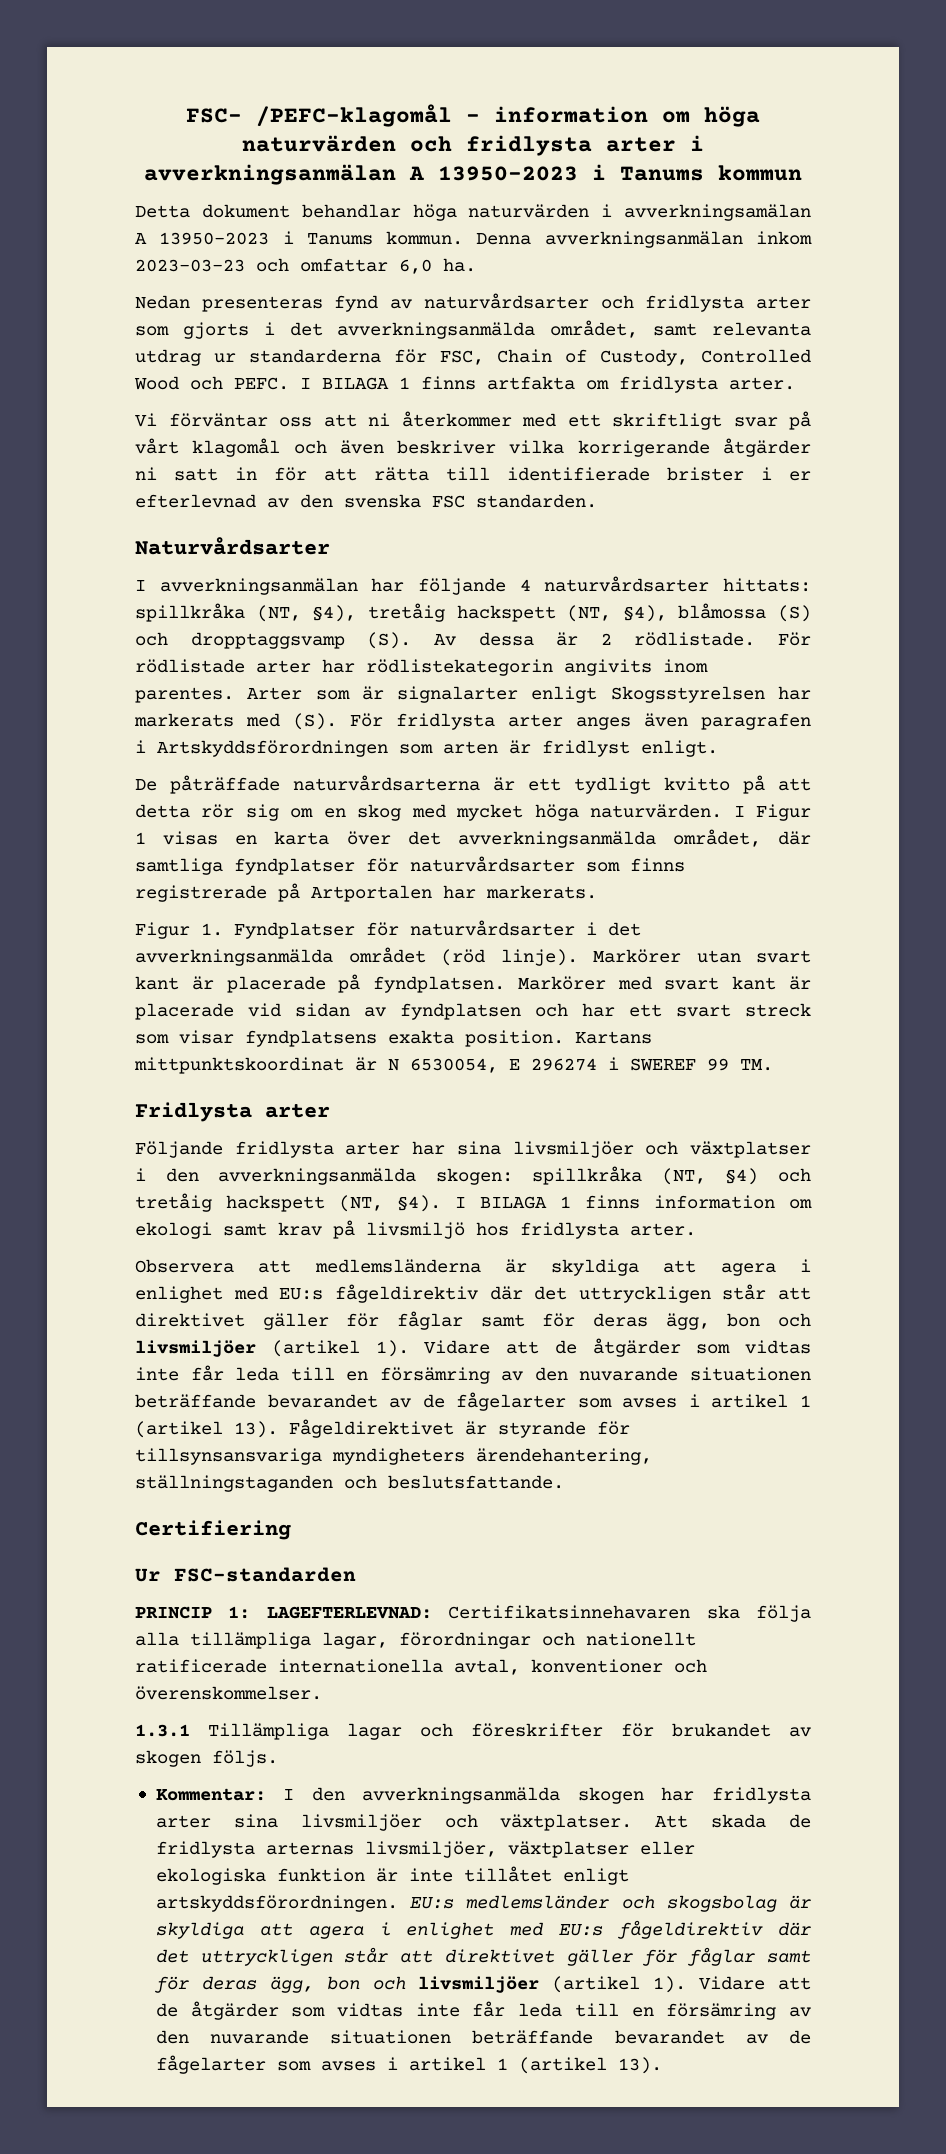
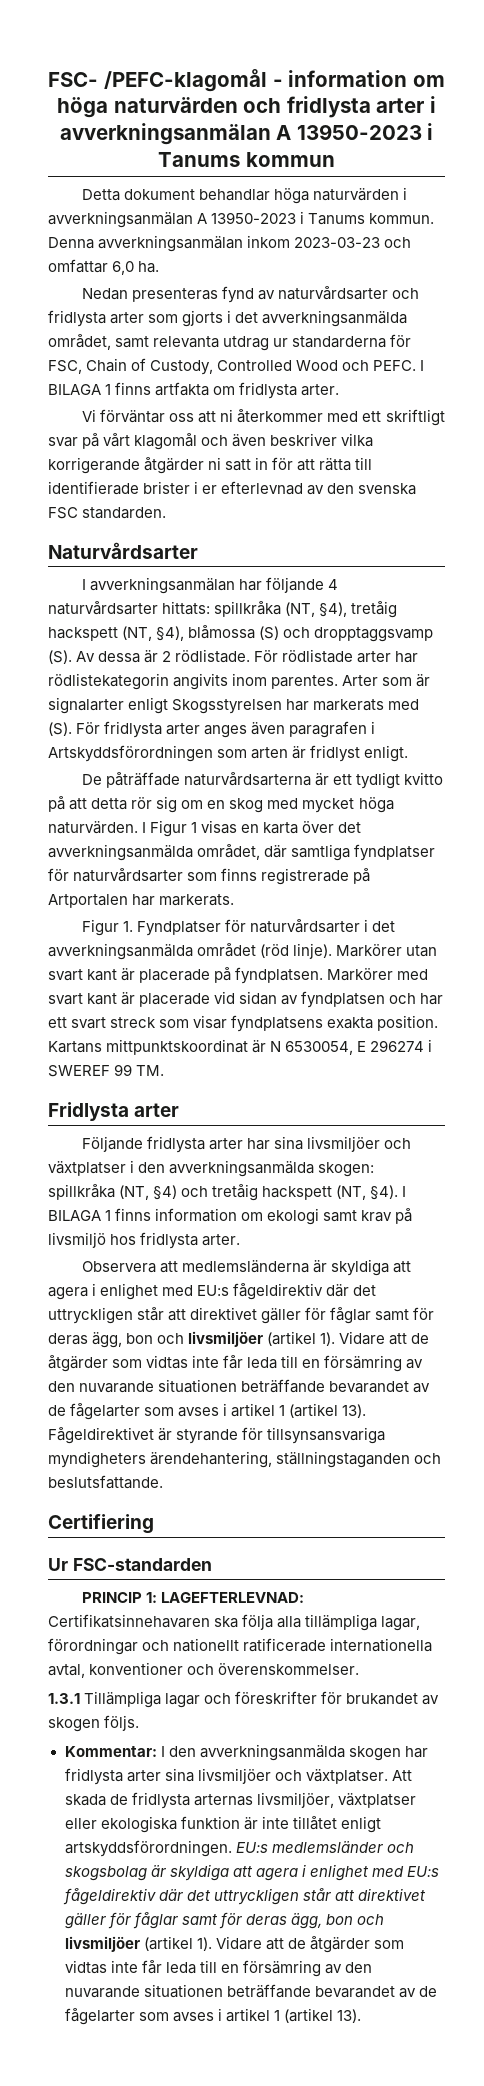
[623,204,811,221] avverkningsamälan -> [48,211,193,228] avverkningsanmälan

